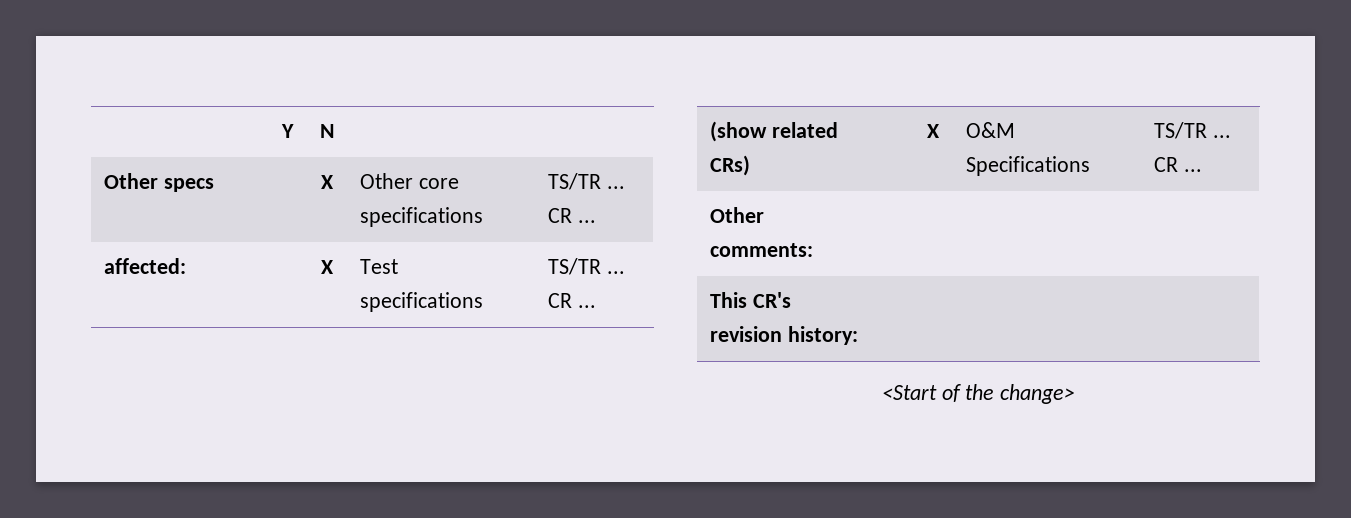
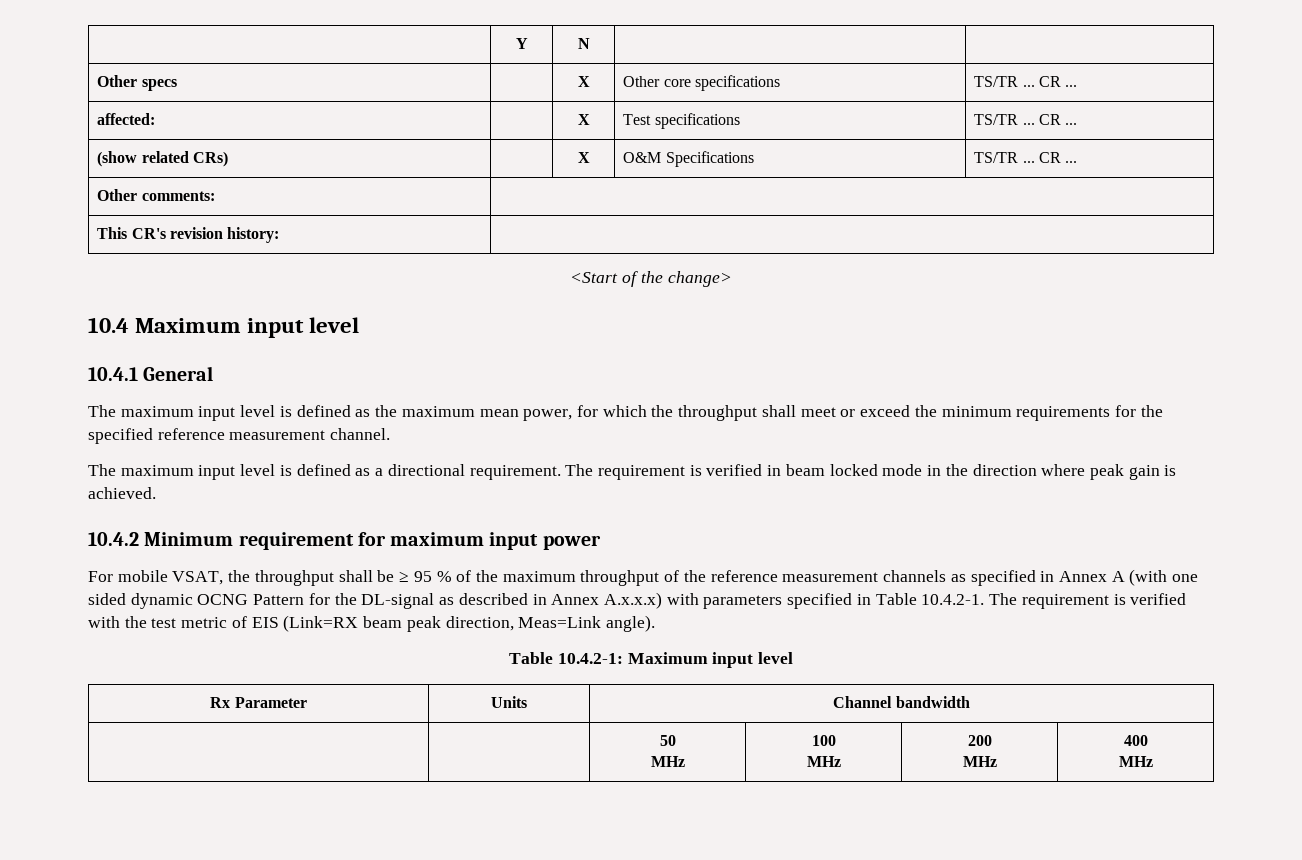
(1076, 394) none -> [88,317,360,338] [88,366,214,381] [88,405,1163,421] [88,428,391,444] [88,464,1177,480] [88,487,156,499] [88,532,601,550] [88,569,1199,586] [88,592,1187,609] [88,615,655,632] [509,652,793,668] [210,697,307,708] [490,696,527,708] [833,696,970,708] [659,735,676,746] [650,756,685,767] [811,735,836,746] [806,756,841,767] [967,735,992,746] [962,756,997,767] [1123,735,1148,746] [1118,756,1153,767] // 10.4 Maximum input level // 10.4.1 General // The maximum input level is defined as the maximum mean power, for which the throughput shall meet or exceed the minimum requirements for the specified reference measurement channel. // The maximum input level is defined as a directional requirement. The requirement is verified in beam locked mode in the direction where peak gain is achieved. // 10.4.2 Minimum requirement for maximum input power // For mobile VSAT, the throughput shall be ≥ 95 % of the maximum throughput of the reference measurement channels as specified in Annex A (with one sided dynamic OCNG Pattern for the DL-signal as described in Annex A.x.x.x) with parameters specified in Table 10.4.2-1. The requirement is verified with the test metric of EIS (Link=RX beam peak direction, Meas=Link angle). // Table 10.4.2-1: Maximum input level // Rx Parameter | Units | Channel bandwidth // | | 50 // MHz | 100 // MHz | 200 // MHz | 400 // MHz

